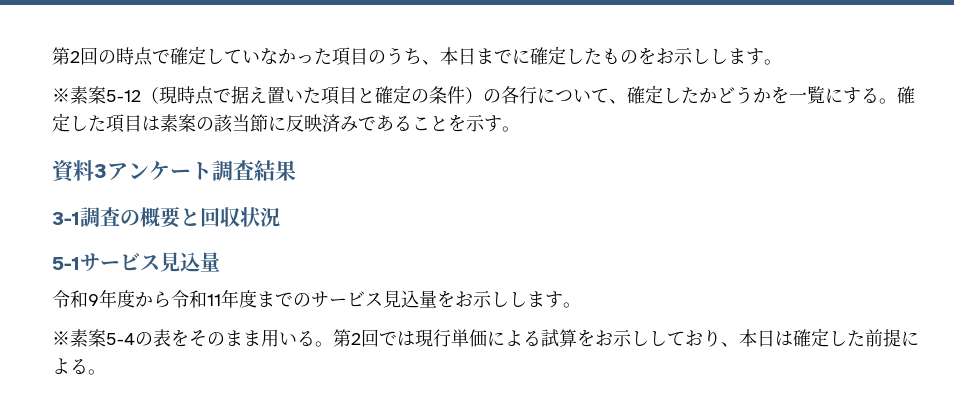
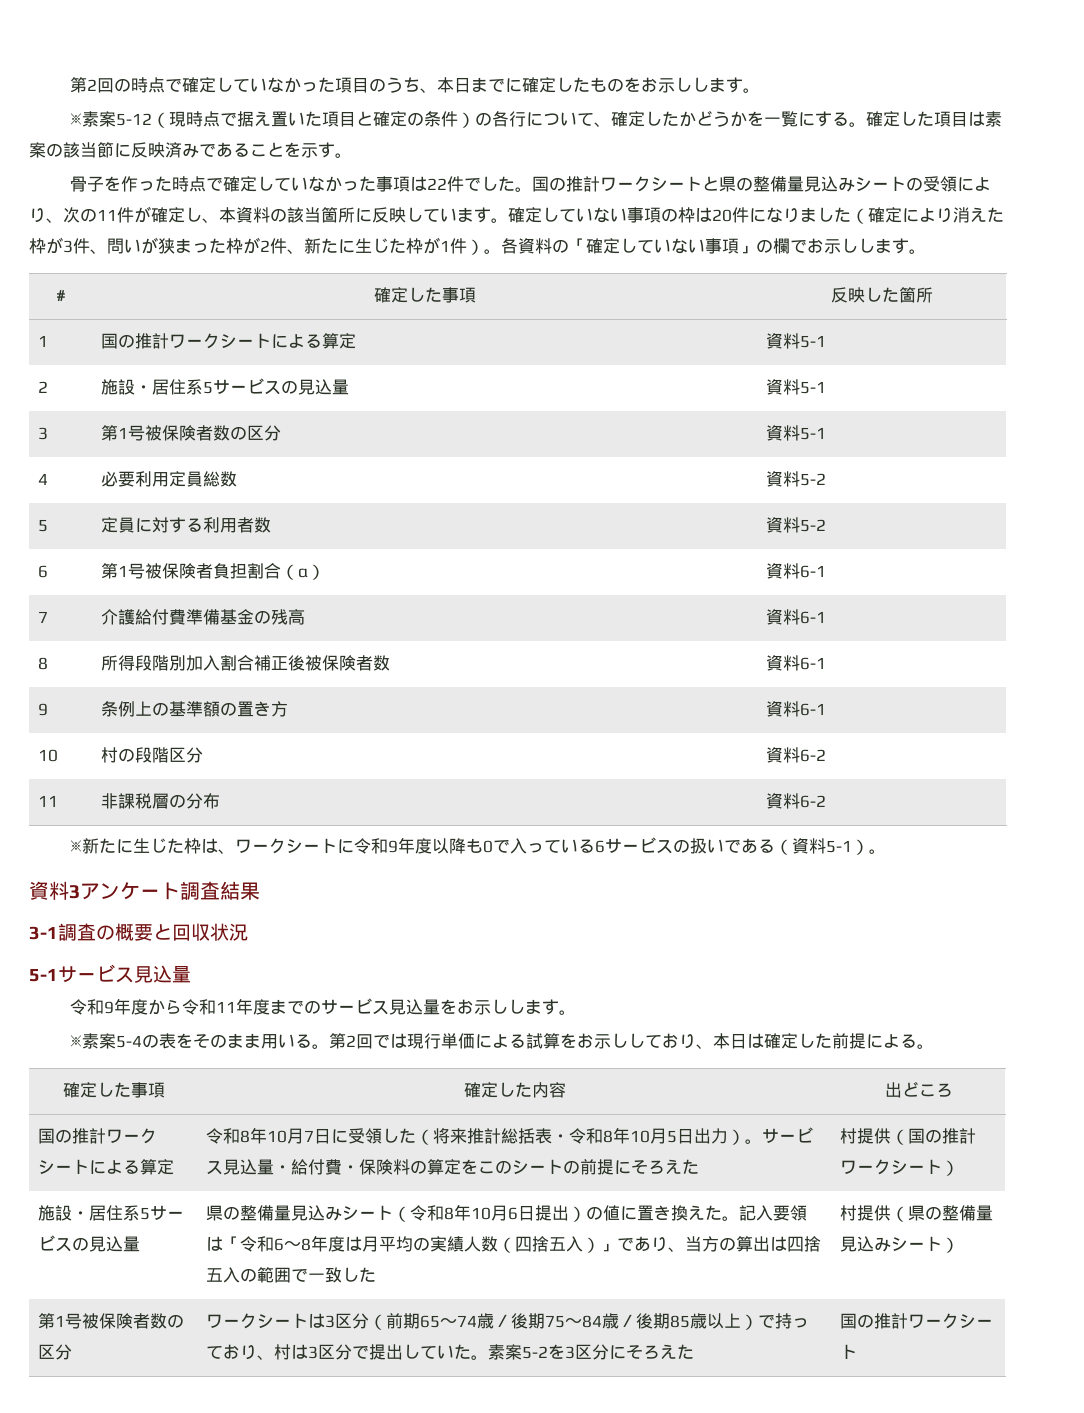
(520, 129) none -> [70,176,992,192] [29,206,1004,224] [29,237,926,255] [56,290,66,301] [374,287,476,303] [831,287,933,303] [37,335,48,347] [100,333,356,349] [765,333,826,349] [37,381,48,393] [100,378,349,395] [765,379,826,395] [37,427,48,440] [100,425,281,441] [765,425,826,441] [37,473,48,485] [100,471,237,487] [765,471,826,487] [37,519,48,532] [100,517,271,533] [765,517,826,533] [37,565,48,578] [100,563,325,580] [765,563,826,579] [37,611,48,623] [100,609,305,625] [765,609,826,625] [37,657,48,670] [100,655,390,671] [765,655,826,671] [37,703,48,716] [100,701,288,717] [765,701,826,717] [37,749,58,762] [100,747,203,763] [765,747,826,763] [37,795,58,807] [100,793,220,809] [765,793,826,809] [70,837,887,855] // 骨子を作った時点で確定していなかった事項は22件でした。国の推計ワークシートと県の整備量見込みシートの受領により、次の11件が確定し、本資料の該当箇所に反映しています。確定していない事項の枠は20件になりました（確定により消えた枠が3件、問いが狭まった枠が2件、新たに生じた枠が1件）。各資料の「確定していない事項」の欄でお示しします。 // # | 確定した事項 | 反映した箇所 // 1 | 国の推計ワークシートによる算定 | 資料5-1 // 2 | 施設・居住系5サービスの見込量 | 資料5-1 // 3 | 第1号被保険者数の区分 | 資料5-1 // 4 | 必要利用定員総数 | 資料5-2 // 5 | 定員に対する利用者数 | 資料5-2 // 6 | 第1号被保険者負担割合（α） | 資料6-1 // 7 | 介護給付費準備基金の残高 | 資料6-1 // 8 | 所得段階別加入割合補正後被保険者数 | 資料6-1 // 9 | 条例上の基準額の置き方 | 資料6-1 // 10 | 村の段階区分 | 資料6-2 // 11 | 非課税層の分布 | 資料6-2 // ※新たに生じた枠は、ワークシートに令和9年度以降も0で入っている6サービスの扱いである（資料5-1）。
(106, 372) none -> [62,1082,165,1098] [463,1082,566,1098] [884,1081,953,1098] [37,1128,157,1144] [37,1159,174,1175] [205,1127,813,1145] [205,1159,699,1175] [839,1128,976,1145] [839,1159,959,1176] [37,1205,184,1221] [37,1235,140,1252] [205,1204,807,1222] [205,1235,821,1253] [205,1267,376,1283] [839,1205,993,1222] [839,1236,959,1253] [37,1313,184,1329] [37,1344,72,1360] [205,1313,809,1330] [205,1344,694,1360] [839,1313,993,1329] [839,1344,857,1359] // 確定した事項 | 確定した内容 | 出どころ // 国の推計ワークシートによる算定 | 令和8年10月7日に受領した（将来推計総括表・令和8年10月5日出力）。サービス見込量・給付費・保険料の算定をこのシートの前提にそろえた | 村提供（国の推計ワークシート） // 施設・居住系5サービスの見込量 | 県の整備量見込みシート（令和8年10月6日提出）の値に置き換えた。記入要領は「令和6〜8年度は月平均の実績人数（四捨五入）」であり、当方の算出は四捨五入の範囲で一致した | 村提供（県の整備量見込みシート） // 第1号被保険者数の区分 | ワークシートは3区分（前期65〜74歳／後期75〜84歳／後期85歳以上）で持っており、村は3区分で提出していた。素案5-2を3区分にそろえた | 国の推計ワークシート

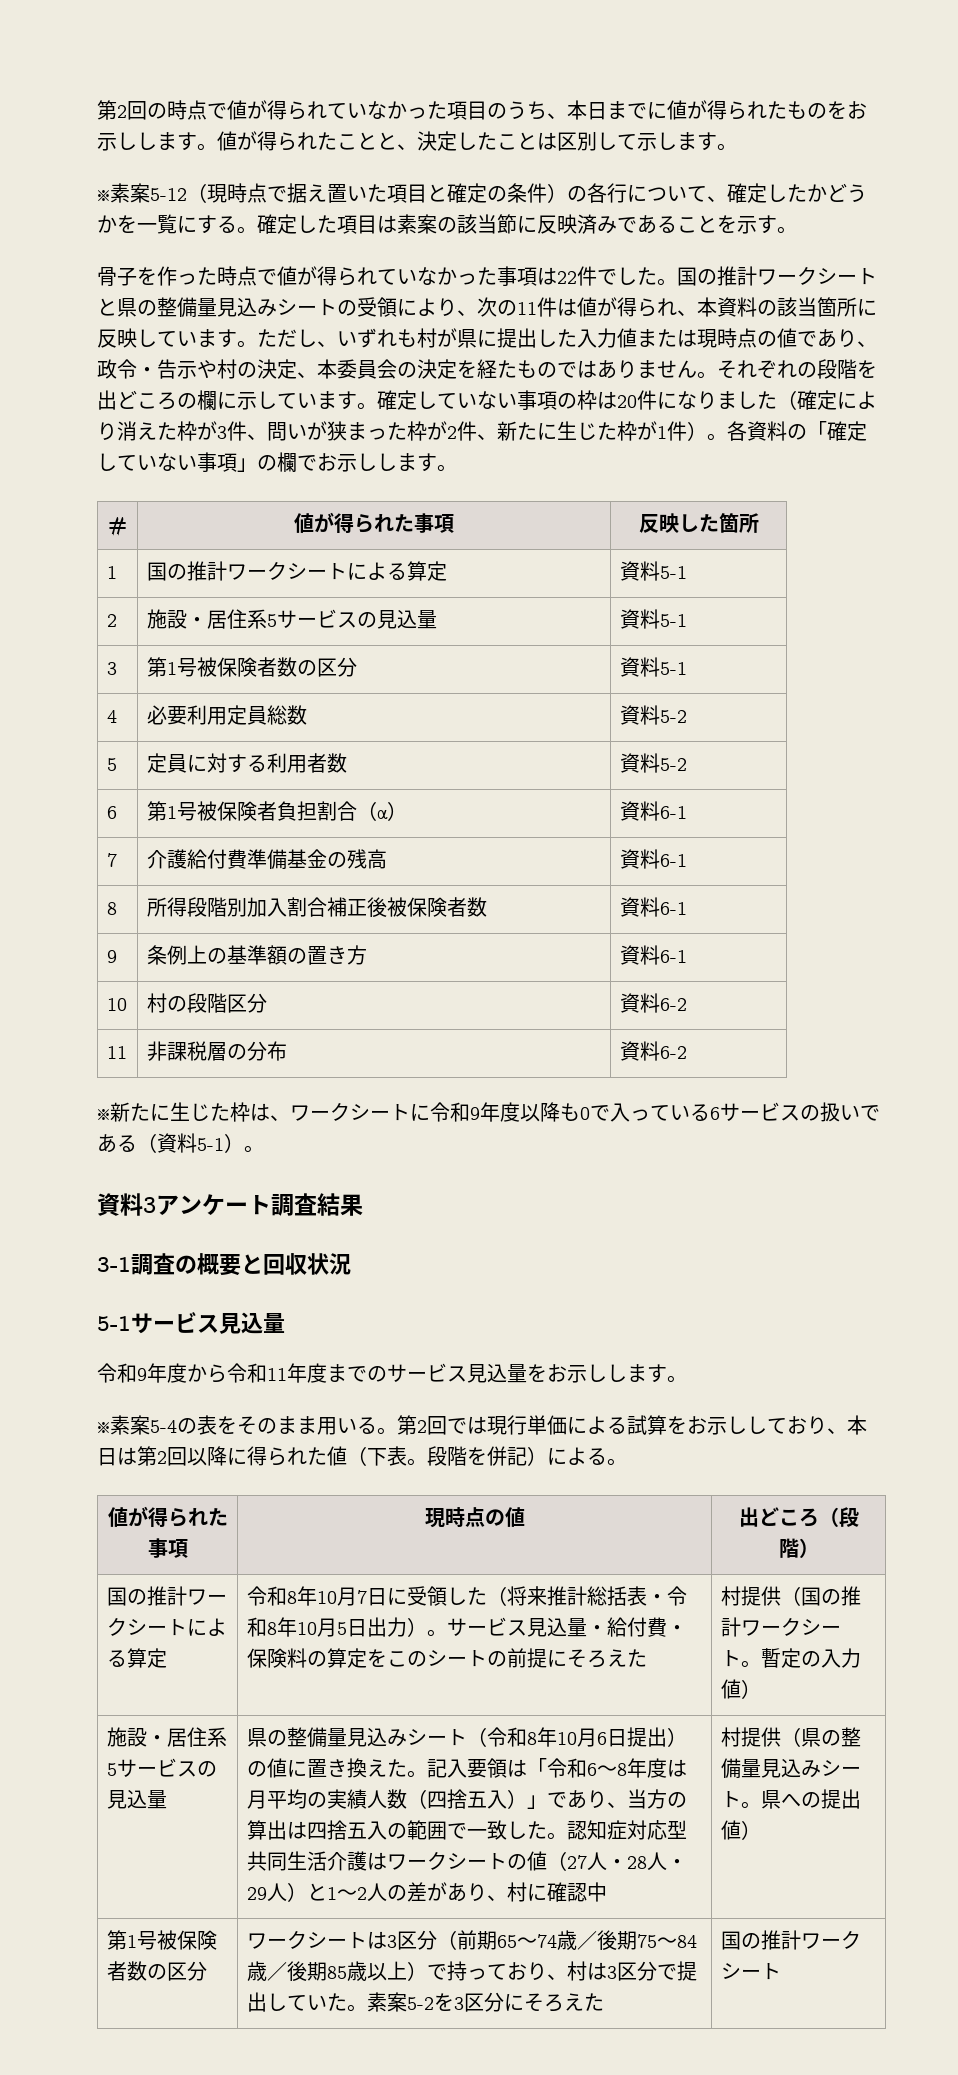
[182,77,234,93] 確定し -> [227,100,327,120] 値が得られ
[522,77,574,93] 確定し -> [667,100,767,120] 値が得られ
(761, 90) none -> [217,131,737,151] 値が得られたことと、決定したことは区別して示します。
[223,176,275,192] 確定し -> [277,266,377,286] 値が得られ
[134,206,202,223] が確定し -> [557,297,677,317] は値が得られ
(508, 220) none -> [257,328,877,348] [97,359,877,379] [97,390,377,410] ただし、いずれも村が県に提出した入力値または現時点の値であり、政令・告示や村の決定、本委員会の決定を経たものではありません。それぞれの段階を出どころの欄に示しています。
[374,287,425,303] 確定し -> [294,512,394,533] 値が得られ
[764,1033,867,1049] 確定した前提 -> [137,1446,547,1466] 第2回以降に得られた値（下表。段階を併記）
[62,1082,165,1098] [463,1082,566,1098] [884,1081,953,1098] 確定した事項 | 確定した内容 | 出どころ -> [107,1506,228,1527] [147,1538,188,1558] [424,1507,525,1528] [738,1507,859,1527] [778,1538,819,1558] 値が得られた事項 | 現時点の値 | 出どころ（段階）
(942, 1166) none -> [740,1648,861,1668] [720,1679,741,1699] 。暫定の入力値
(376, 1274) none -> [546,1820,687,1840] [246,1851,687,1871] [246,1882,607,1902] 。認知症対応型共同生活介護はワークシートの値（27人・28人・29人）と1〜2人の差があり、村に確認中
(942, 1243) none -> [740,1789,861,1809] [720,1820,741,1840] 。県への提出値

